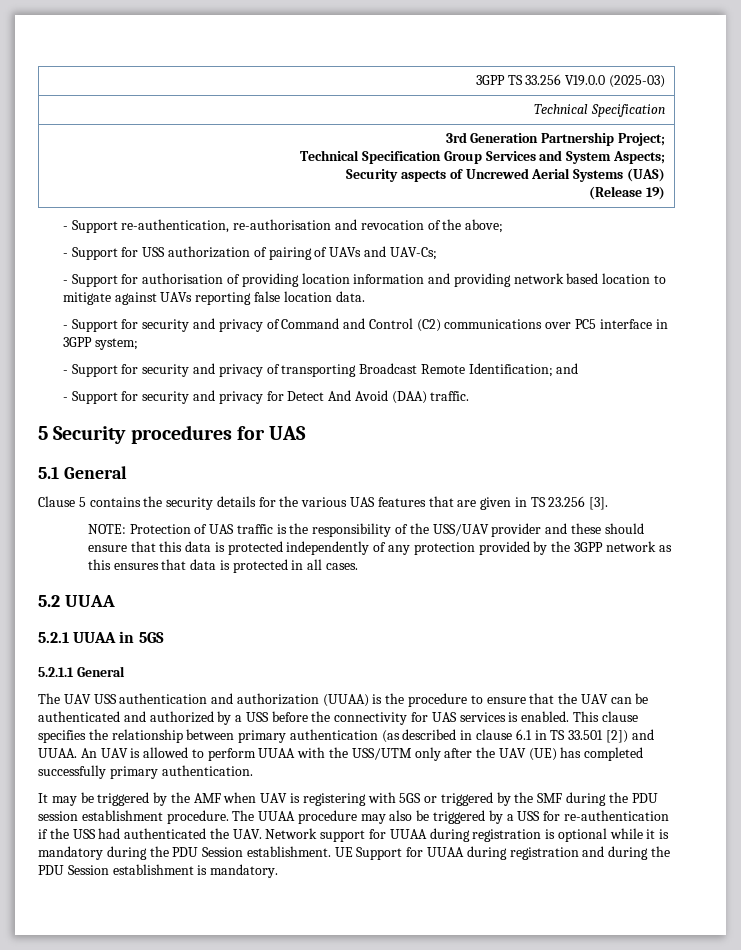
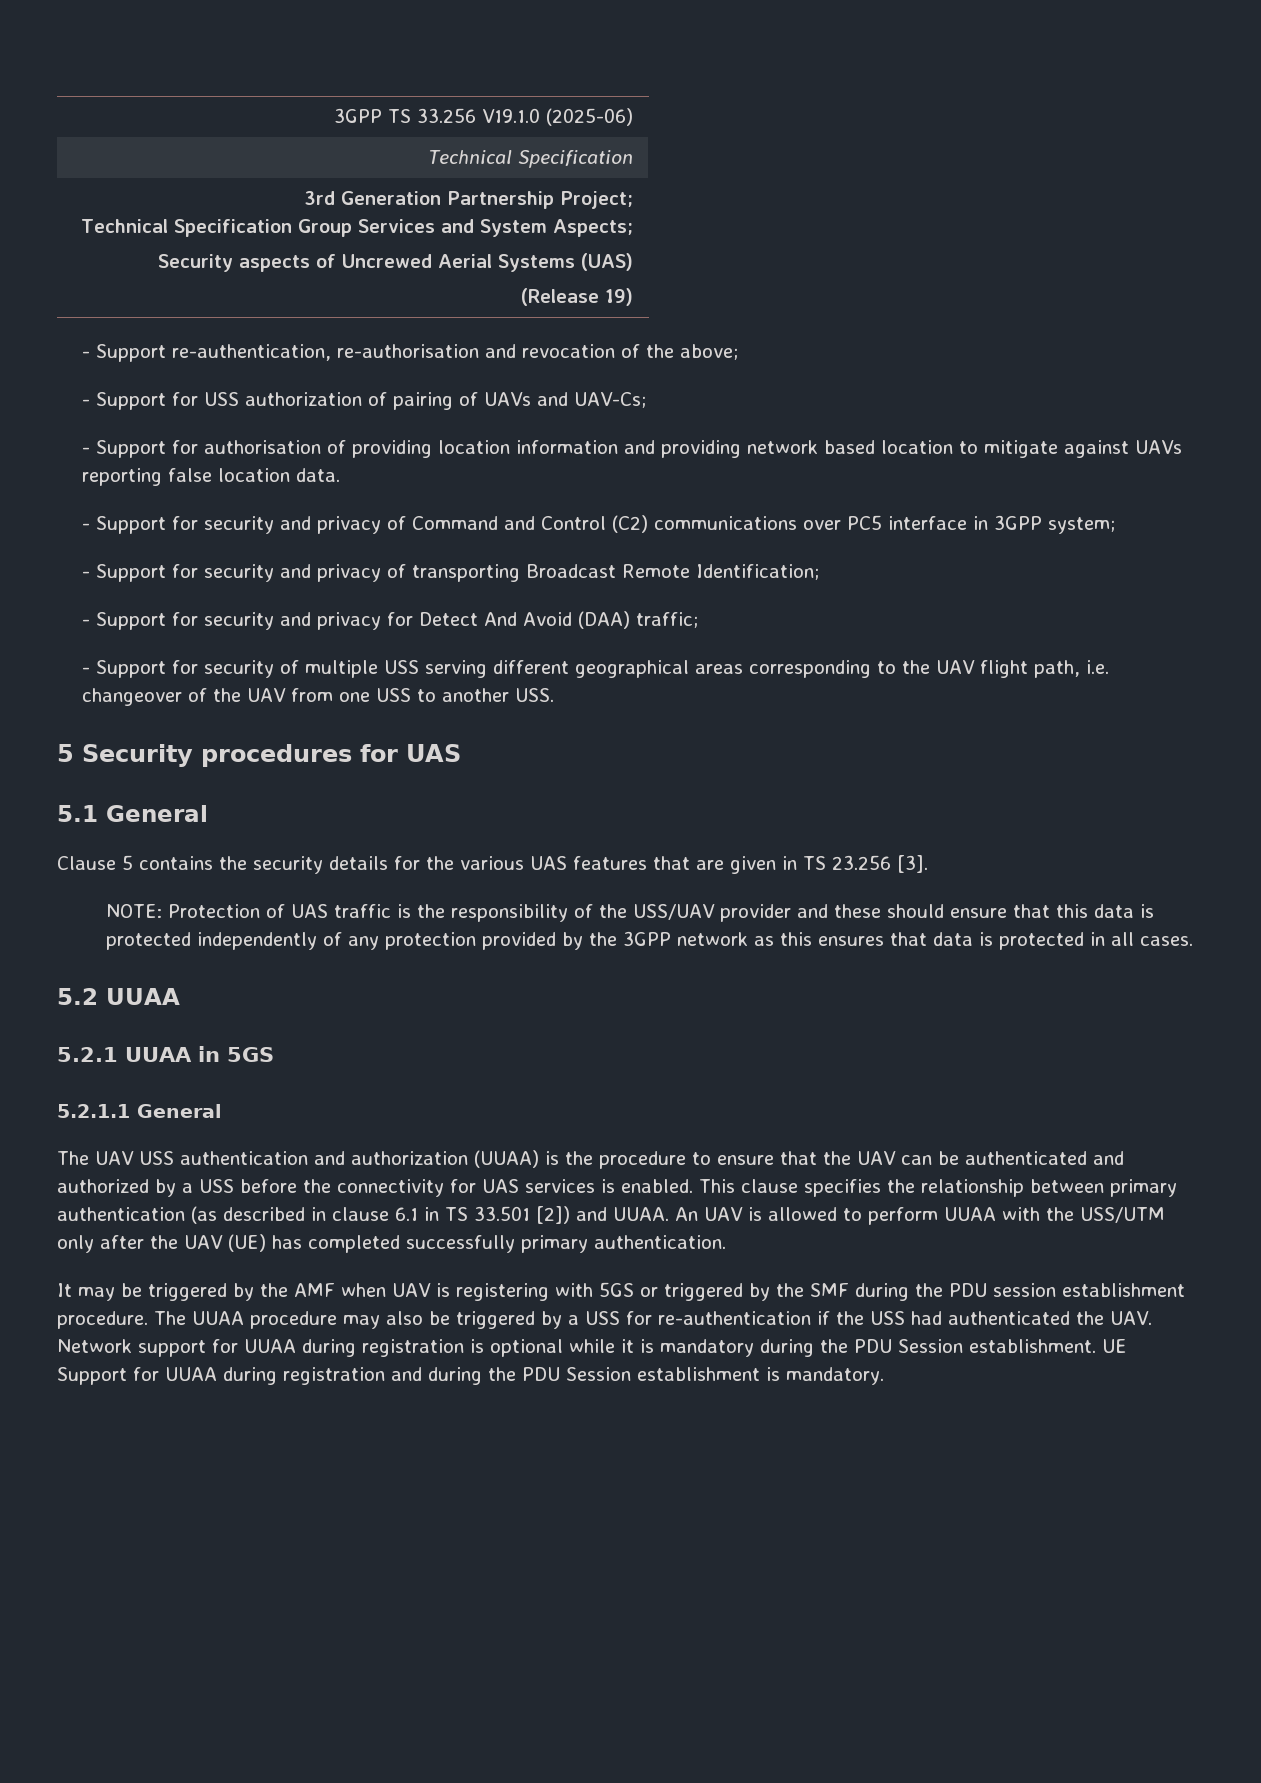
[565,75,665,88] V19.0.0 (2025-03) -> [482,108,634,126] V19.1.0 (2025-06)
[556,363,579,374] and -> (819, 572) none
[430,391,470,401] traffic. -> [635,612,698,628] [81,660,1109,678] [81,688,554,706] traffic; // - Support for security of multiple USS serving different geographical areas corresponding to the UAV flight path, i.e. changeover of the UAV from one USS to another USS.

